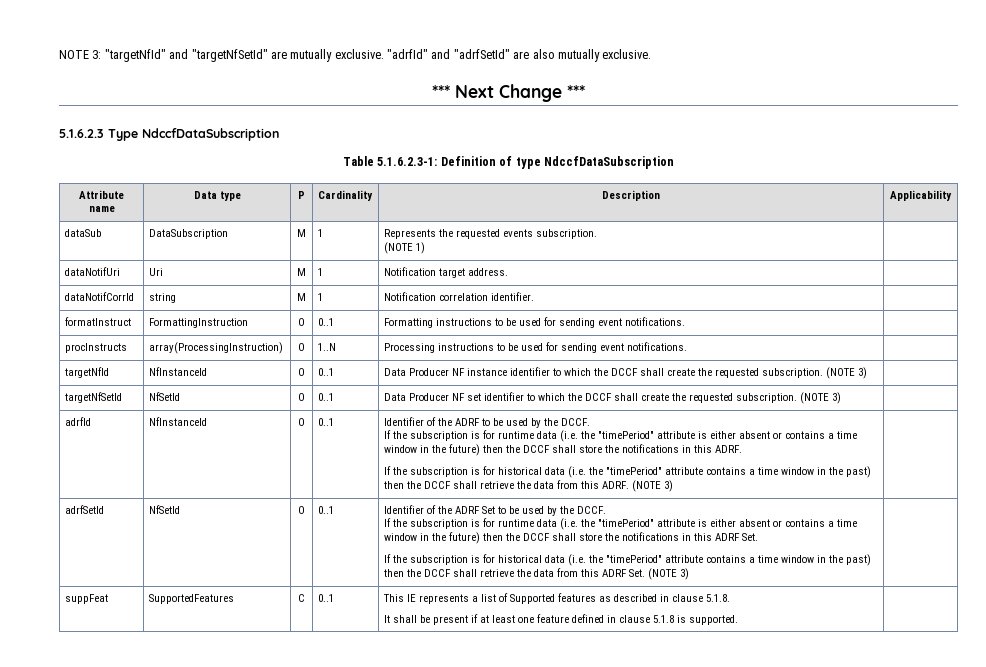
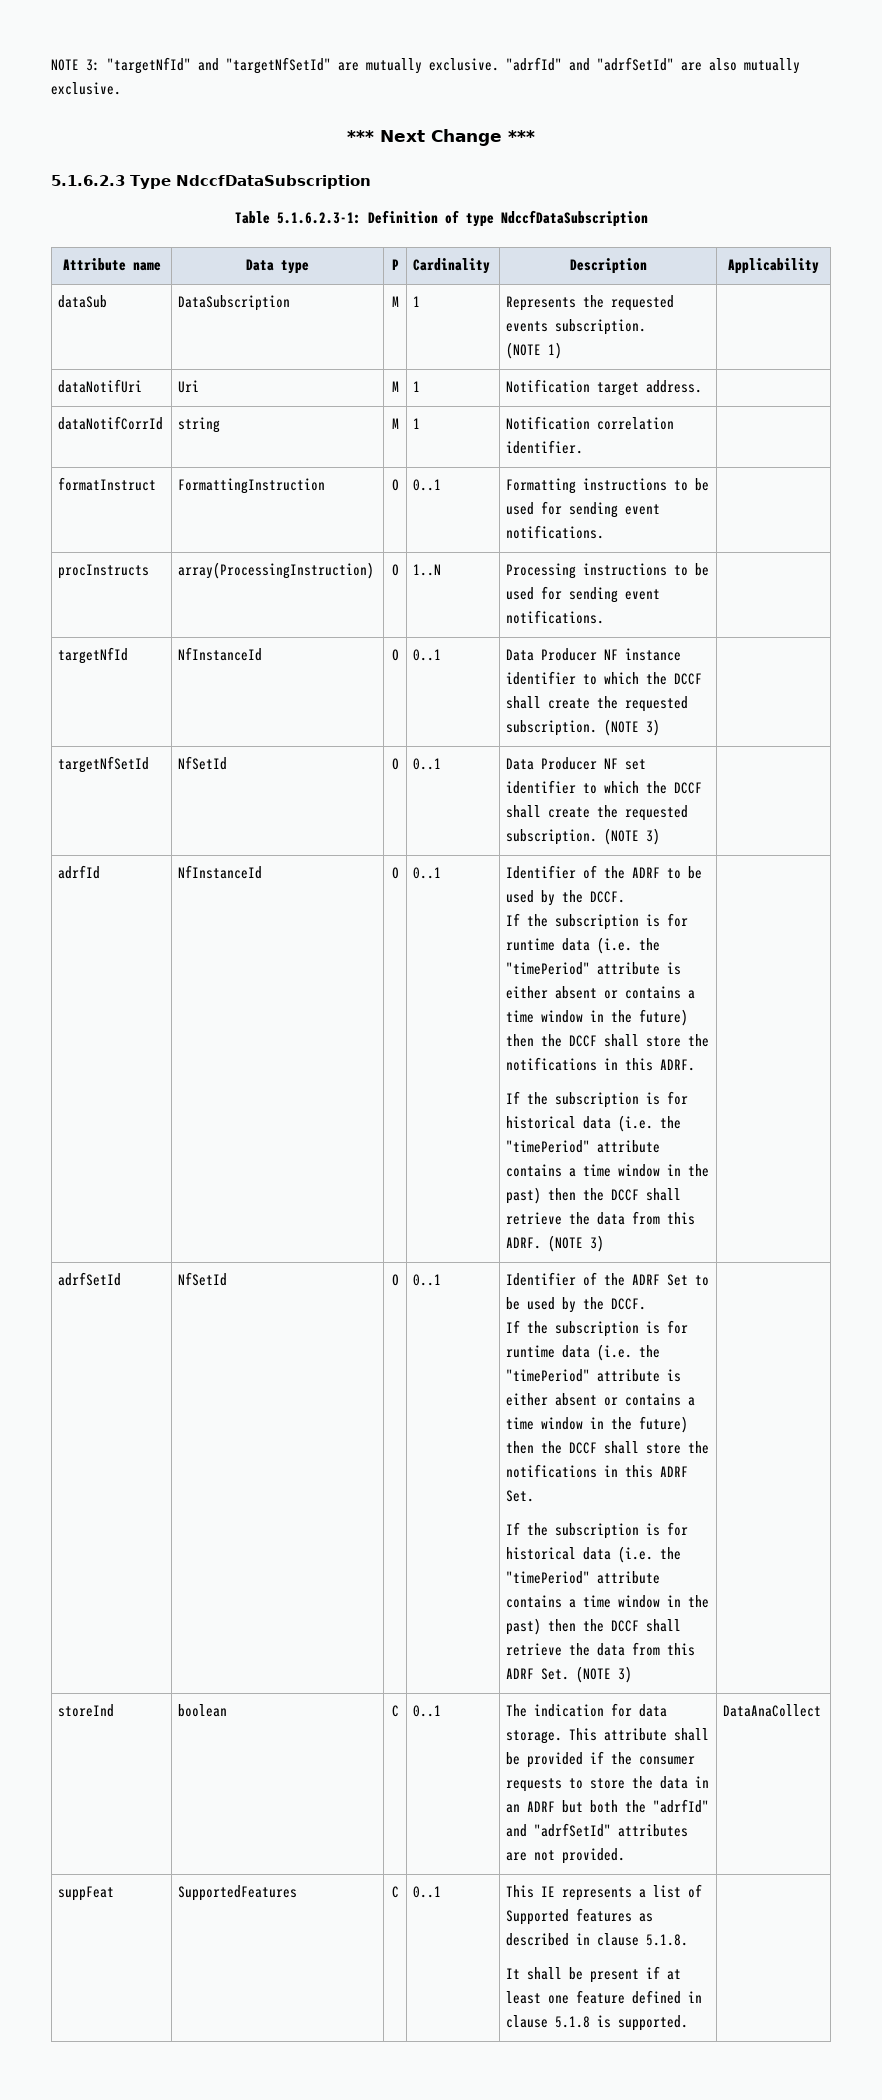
(689, 574) none -> [58,1704,115,1717] [178,1704,228,1717] [391,1705,399,1717] [413,1705,442,1717] [506,1703,668,1717] [506,1728,710,1744] [506,1751,696,1768] [506,1776,710,1792] [506,1799,710,1813] [506,1823,689,1837] [506,1848,626,1864] [723,1704,822,1717] // storeInd | boolean | C | 0..1 | The indication for data storage. This attribute shall be provided if the consumer requests to store the data in an ADRF but both the "adrfId" and "adrfSetId" attributes are not provided. | DataAnaCollect

